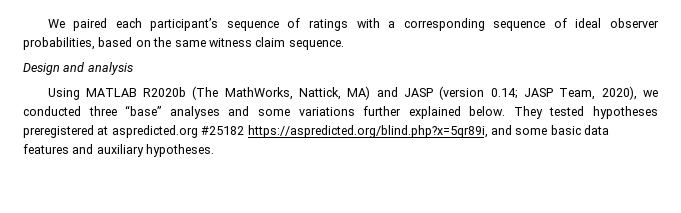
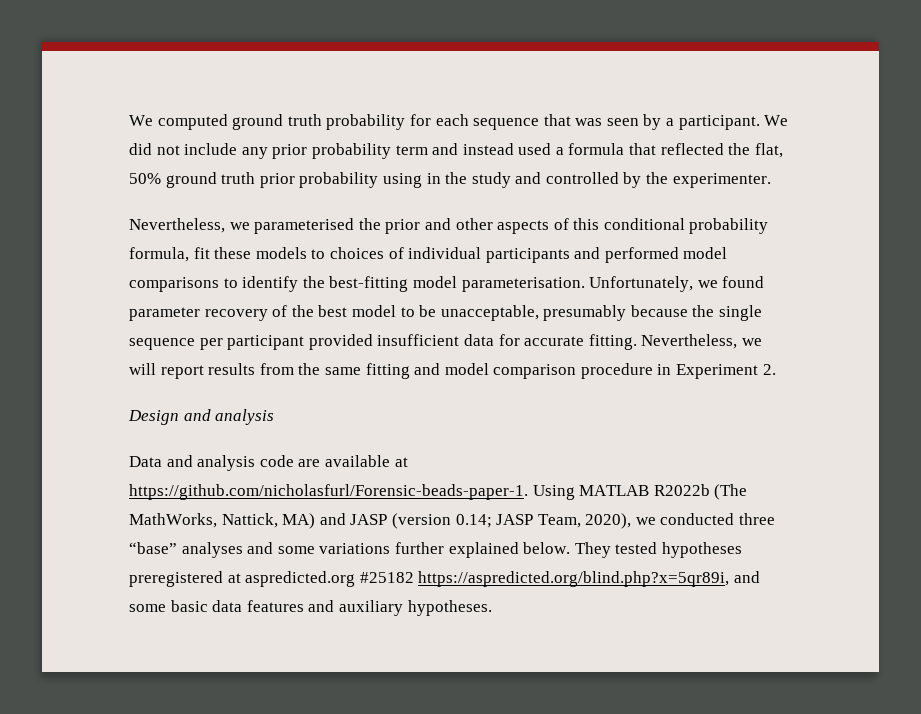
[47,18,659,31] [23,37,344,50] [23,62,133,75] We paired each participant’s sequence of ratings with a corresponding sequence of ideal observer probabilities, based on the same witness claim sequence. // Design and analysis // -> [129,114,789,130] [129,143,783,159] [129,172,771,188] [129,218,769,234] [129,247,728,263] [129,276,765,292] [129,305,763,321] [129,334,762,350] [129,363,776,379] [128,409,275,425] [129,455,408,471] [129,484,528,500] We computed ground truth probability for each sequence that was seen by a participant. We did not include any prior probability term and instead used a formula that reflected the flat, 50% ground truth prior probability using in the study and controlled by the experimenter. // Nevertheless, we parameterised the prior and other aspects of this conditional probability formula, fit these models to choices of individual participants and performed model comparisons to identify the best-fitting model parameterisation. Unfortunately, we found parameter recovery of the best model to be unacceptable, presumably because the single sequence per participant provided insufficient data for accurate fitting. Nevertheless, we will report results from the same fitting and model comparison procedure in Experiment 2. // Design and analysis // Data and analysis code are available at https://github.com/nicholasfurl/Forensic-beads-paper-1.
[143,87,187,97] R2020b -> [653,484,710,496] R2022b

